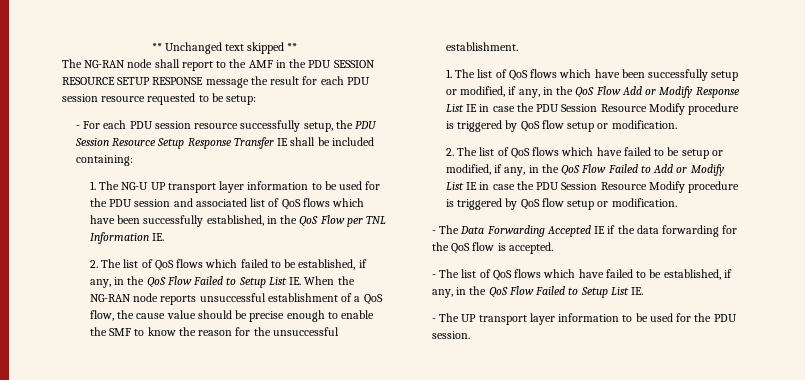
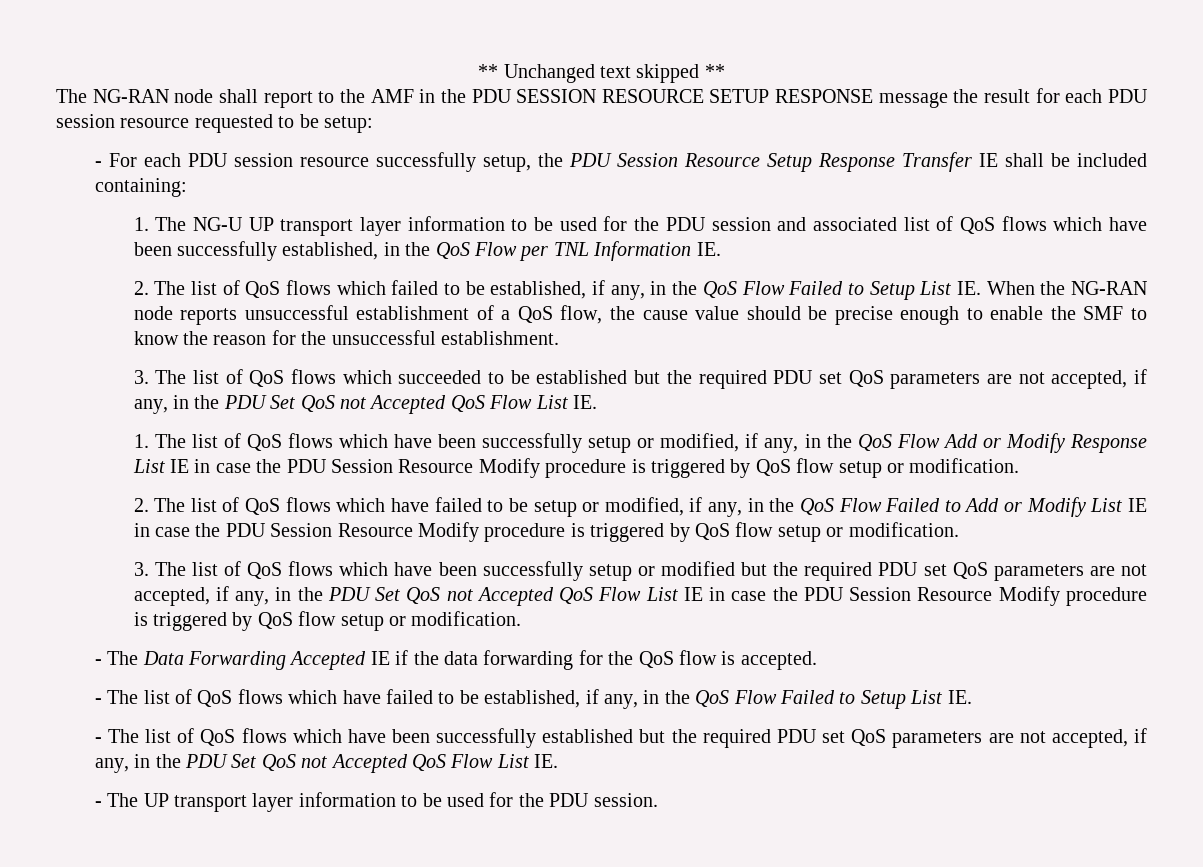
(518, 46) none -> [133,369,1148,389] [133,395,597,414] // 3. The list of QoS flows which succeeded to be established but the required PDU set QoS parameters are not accepted, if any, in the PDU Set QoS not Accepted QoS Flow List IE.
(677, 202) none -> [133,561,1147,581] [133,586,1148,606] [133,611,522,631] // 3. The list of QoS flows which have been successfully setup or modified but the required PDU set QoS parameters are not accepted, if any, in the PDU Set QoS not Accepted QoS Flow List IE in case the PDU Session Resource Modify procedure is triggered by QoS flow setup or modification.
(644, 291) none -> [94,728,1147,748] [94,754,559,773] // - The list of QoS flows which have been successfully established but the required PDU set QoS parameters are not accepted, if any, in the PDU Set QoS not Accepted QoS Flow List IE.

